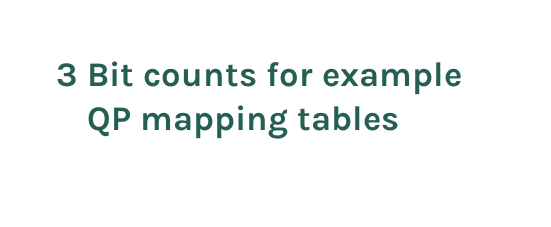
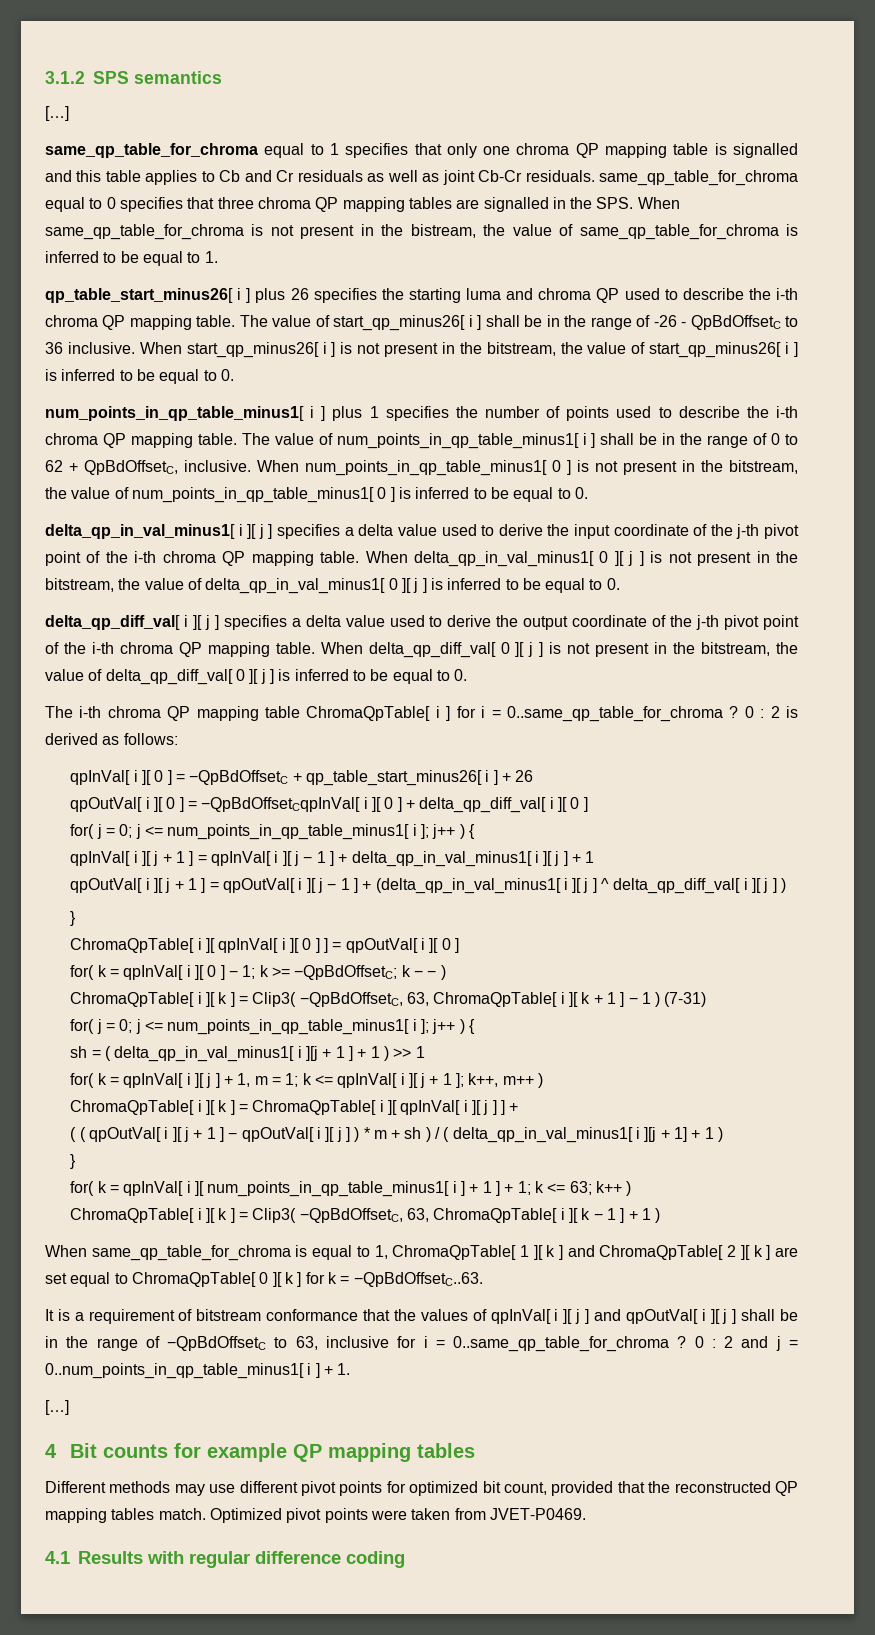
[56,63,77,87] 3 -> [45,71,222,84] [45,106,69,121] [45,143,798,158] [45,170,799,186] [45,197,680,212] [45,224,798,240] [45,251,218,266] [45,288,798,303] [45,315,799,331] [45,342,798,358] [45,369,234,384] [45,406,798,421] [45,433,799,449] [45,460,798,476] [45,487,588,503] [45,524,799,539] [45,551,799,567] [45,578,620,594] [45,615,799,630] [45,642,798,658] [45,669,468,685] [45,706,798,722] [45,733,178,745] [70,770,534,786] [70,797,588,813] [70,824,475,840] [70,851,595,867] [70,878,787,894] [70,911,77,926] [70,938,459,953] [70,965,446,980] [70,992,707,1007] [70,1019,475,1035] [70,1046,425,1062] [70,1073,544,1088] [70,1100,519,1115] [70,1127,724,1143] [70,1154,77,1169] [70,1181,632,1197] [70,1208,661,1223] [45,1245,799,1261] [45,1272,483,1287] [45,1309,798,1324] [45,1336,799,1352] [45,1363,351,1379] [45,1400,69,1415] [45,1444,57,1458] 3.1.2 SPS semantics // […] // same_qp_table_for_chroma equal to 1 specifies that only one chroma QP mapping table is signalled and this table applies to Cb and Cr residuals as well as joint Cb-Cr residuals. same_qp_table_for_chroma equal to 0 specifies that three chroma QP mapping tables are signalled in the SPS. When same_qp_table_for_chroma is not present in the bistream, the value of same_qp_table_for_chroma is inferred to be equal to 1. // qp_table_start_minus26[ i ] plus 26 specifies the starting luma and chroma QP used to describe the i-th chroma QP mapping table. The value of start_qp_minus26[ i ] shall be in the range of -26 - QpBdOffsetC to 36 inclusive. When start_qp_minus26[ i ] is not present in the bitstream, the value of start_qp_minus26[ i ] is inferred to be equal to 0. // num_points_in_qp_table_minus1[ i ] plus 1 specifies the number of points used to describe the i-th chroma QP mapping table. The value of num_points_in_qp_table_minus1[ i ] shall be in the range of 0 to 62 + QpBdOffsetC, inclusive. When num_points_in_qp_table_minus1[ 0 ] is not present in the bitstream, the value of num_points_in_qp_table_minus1[ 0 ] is inferred to be equal to 0. // delta_qp_in_val_minus1[ i ][ j ] specifies a delta value used to derive the input coordinate of the j-th pivot point of the i-th chroma QP mapping table. When delta_qp_in_val_minus1[ 0 ][ j ] is not present in the bitstream, the value of delta_qp_in_val_minus1[ 0 ][ j ] is inferred to be equal to 0. // delta_qp_diff_val[ i ][ j ] specifies a delta value used to derive the output coordinate of the j-th pivot point of the i-th chroma QP mapping table. When delta_qp_diff_val[ 0 ][ j ] is not present in the bitstream, the value of delta_qp_diff_val[ 0 ][ j ] is inferred to be equal to 0. // The i-th chroma QP mapping table ChromaQpTable[ i ] for i = 0..same_qp_table_for_chroma ? 0 : 2 is derived as follows: // qpInVal[ i ][ 0 ] = −QpBdOffsetC + qp_table_start_minus26[ i ] + 26 // qpOutVal[ i ][ 0 ] = −QpBdOffsetCqpInVal[ i ][ 0 ] + delta_qp_diff_val[ i ][ 0 ] // for( j = 0; j <= num_points_in_qp_table_minus1[ i ]; j++ ) { // qpInVal[ i ][ j + 1 ] = qpInVal[ i ][ j − 1 ] + delta_qp_in_val_minus1[ i ][ j ] + 1 // qpOutVal[ i ][ j + 1 ] = qpOutVal[ i ][ j − 1 ] + (delta_qp_in_val_minus1[ i ][ j ] ^ delta_qp_diff_val[ i ][ j ] ) // } // ChromaQpTable[ i ][ qpInVal[ i ][ 0 ] ] = qpOutVal[ i ][ 0 ] // for( k = qpInVal[ i ][ 0 ] − 1; k >= −QpBdOffsetC; k − − ) // ChromaQpTable[ i ][ k ] = Clip3( −QpBdOffsetC, 63, ChromaQpTable[ i ][ k + 1 ] − 1 ) (7-31) // for( j = 0; j <= num_points_in_qp_table_minus1[ i ]; j++ ) { // sh = ( delta_qp_in_val_minus1[ i ][j + 1 ] + 1 ) >> 1 // for( k = qpInVal[ i ][ j ] + 1, m = 1; k <= qpInVal[ i ][ j + 1 ]; k++, m++ ) // ChromaQpTable[ i ][ k ] = ChromaQpTable[ i ][ qpInVal[ i ][ j ] ] + // ( ( qpOutVal[ i ][ j + 1 ] − qpOutVal[ i ][ j ] ) * m + sh ) / ( delta_qp_in_val_minus1[ i ][j + 1] + 1 ) // } // for( k = qpInVal[ i ][ num_points_in_qp_table_minus1[ i ] + 1 ] + 1; k <= 63; k++ ) // ChromaQpTable[ i ][ k ] = Clip3( −QpBdOffsetC, 63, ChromaQpTable[ i ][ k − 1 ] + 1 ) // When same_qp_table_for_chroma is equal to 1, ChromaQpTable[ 1 ][ k ] and ChromaQpTable[ 2 ][ k ] are set equal to ChromaQpTable[ 0 ][ k ] for k = −QpBdOffsetC..63. // It is a requirement of bitstream conformance that the values of qpInVal[ i ][ j ] and qpOutVal[ i ][ j ] shall be in the range of −QpBdOffsetC to 63, inclusive for i = 0..same_qp_table_for_chroma ? 0 : 2 and j = 0..num_points_in_qp_table_minus1[ i ] + 1. // […] // 4
(400, 118) none -> [45,1481,798,1496] [45,1508,586,1523] [45,1551,405,1568] // Different methods may use different pivot points for optimized bit count, provided that the reconstructed QP mapping tables match. Optimized pivot points were taken from JVET-P0469. // 4.1 Results with regular difference coding

